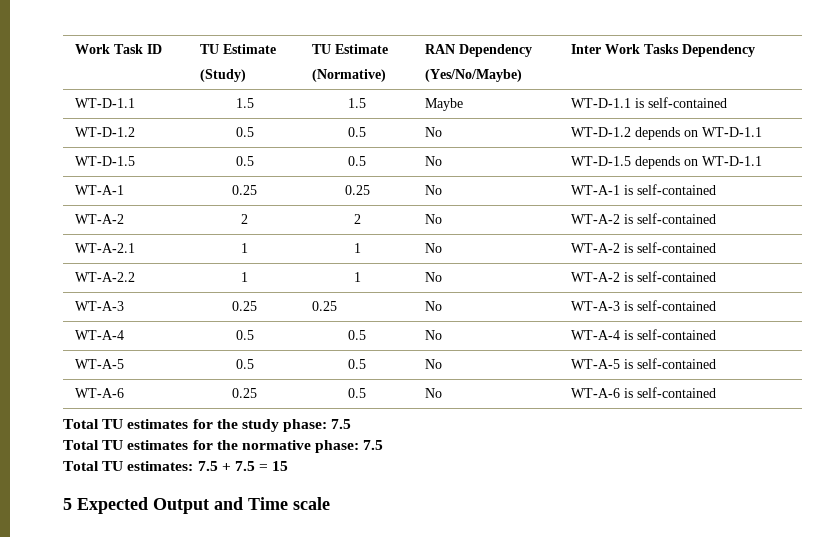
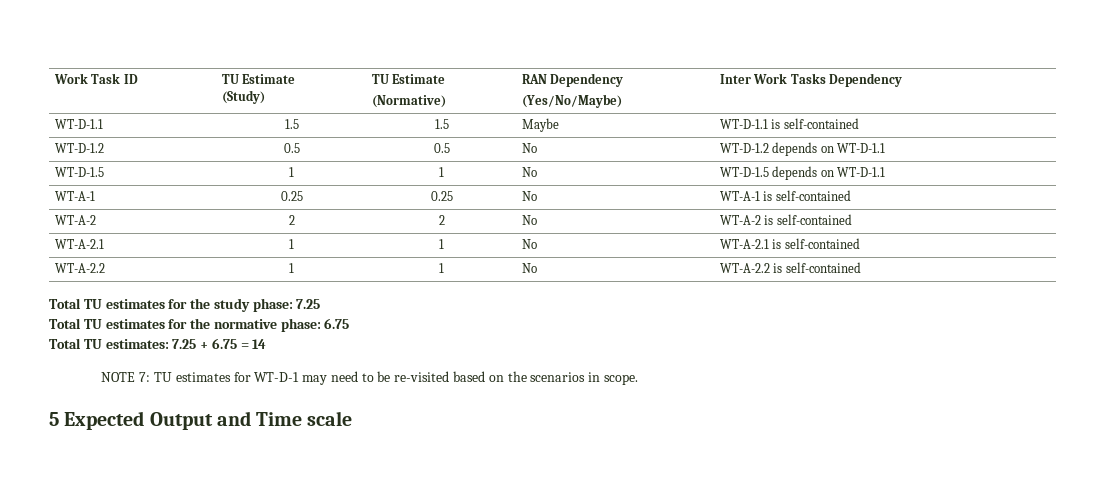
[235,156,254,166] [348,156,366,166] 0.5 | 0.5 -> [289,167,294,177] [439,167,444,177] 1 | 1
[570,243,620,253] WT-A-2 -> [719,239,769,249] WT-A-2.1
[570,271,716,282] [74,301,124,311] [232,301,257,311] [311,301,337,311] [424,301,442,311] [570,300,716,311] [74,330,124,340] [235,330,254,340] [348,330,366,340] [424,330,442,340] [570,329,716,340] [74,359,124,369] [235,359,254,369] [348,359,366,369] [424,359,442,369] [570,358,716,369] [74,388,124,398] [232,388,257,398] [348,388,366,398] [424,388,442,398] [570,388,620,398] WT-A-2 is self-contained // WT-A-3 | 0.25 | 0.25 | No | WT-A-3 is self-contained // WT-A-4 | 0.5 | 0.5 | No | WT-A-4 is self-contained // WT-A-5 | 0.5 | 0.5 | No | WT-A-5 is self-contained // WT-A-6 | 0.25 | 0.5 | No | WT-A-6 -> [719,263,770,273] WT-A-2.2
[331,419,352,429] 7.5 -> [296,299,321,309] 7.25
[363,440,384,450] 7.5 -> [324,318,350,329] 6.75
[197,461,289,471] 7.5 + 7.5 = 15 -> [172,338,267,349] [101,371,638,385] 7.25 + 6.75 = 14 // NOTE 7: TU estimates for WT-D-1 may need to be re-visited based on the scenarios in scope.

